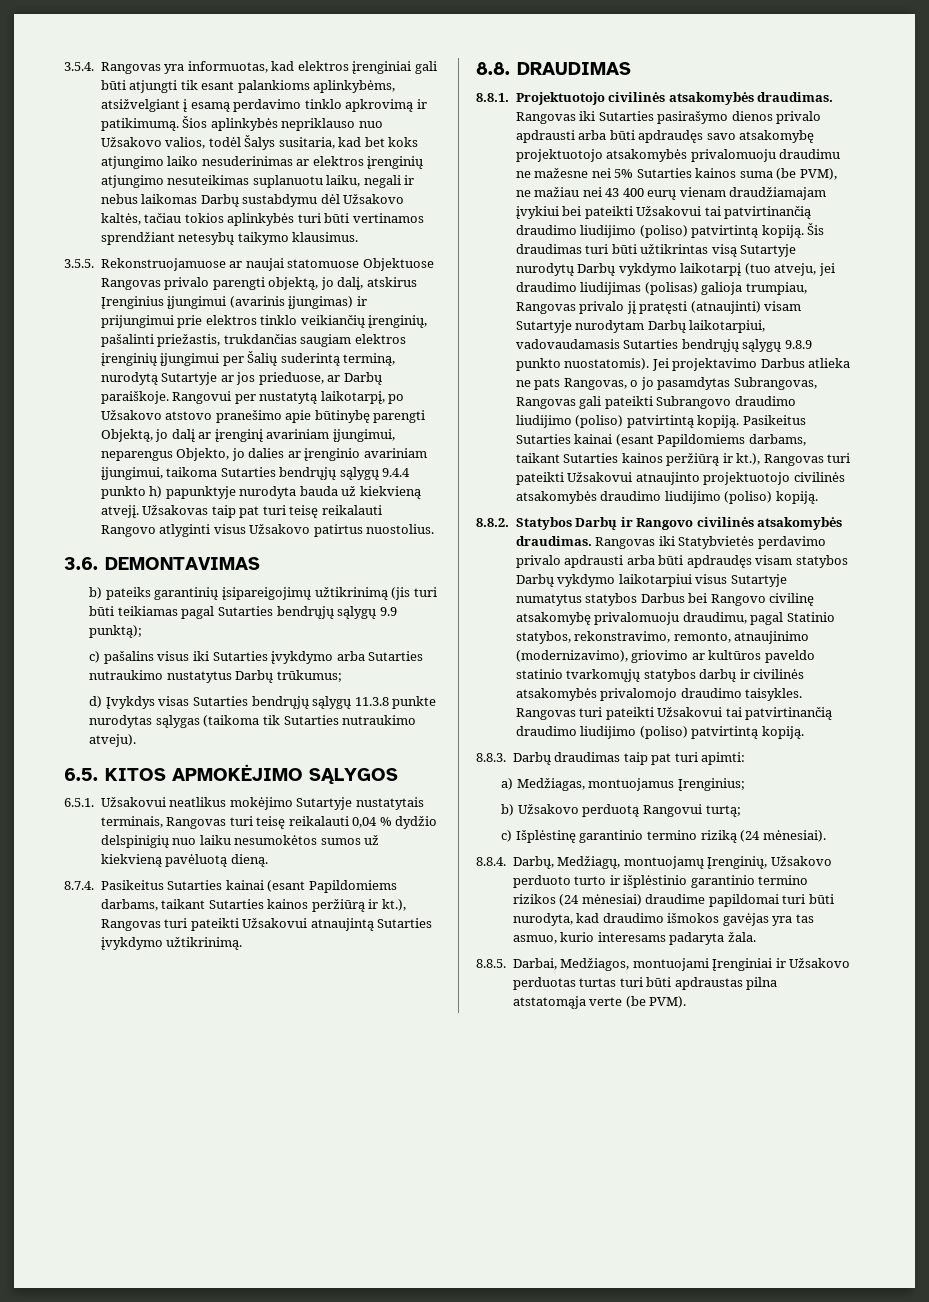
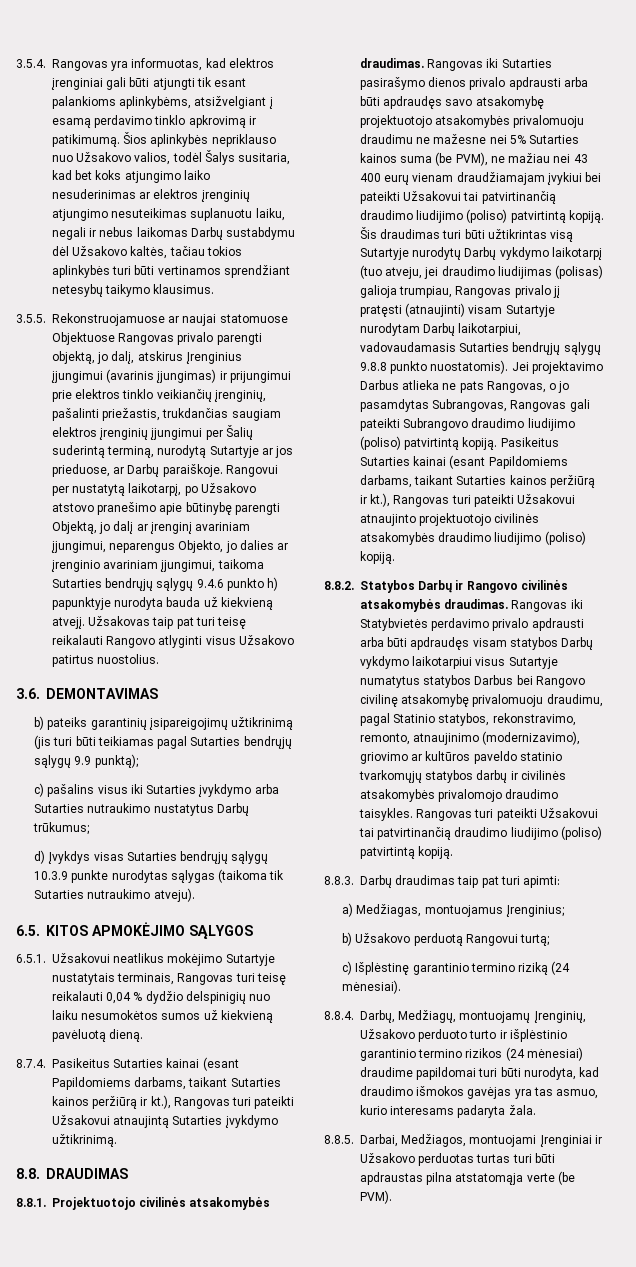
[382,468,411,477] 9.4.4 -> [196,579,224,588] 9.4.6
[354,697,389,706] 11.3.8 -> [34,871,69,880] 10.3.9
[784,340,812,349] 9.8.9 -> [360,362,387,371] 9.8.8

